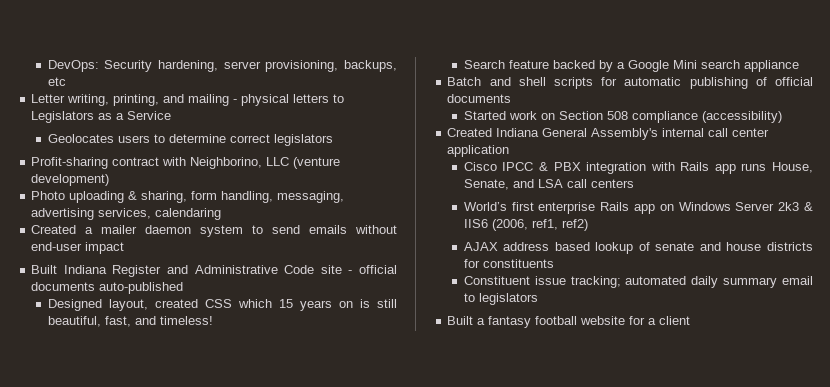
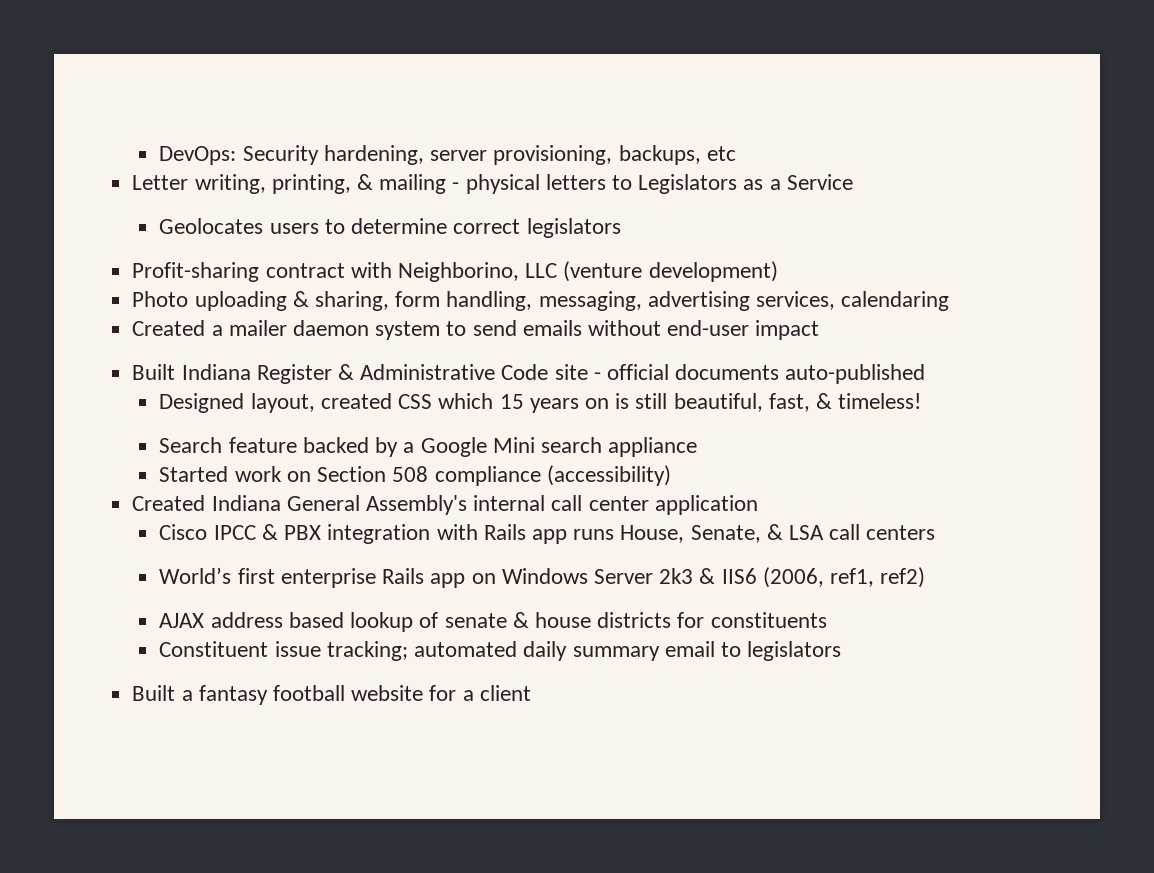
[163,94,185,103] and -> [356,174,373,190] &
[167,265,189,274] and -> [337,364,354,380] &
[134,316,156,325] and -> [816,393,833,409] &
[447,77,813,89] [447,94,512,103] // Batch and shell scripts for automatic publishing of official documents -> (698, 447) none
[512,179,534,188] and -> [766,524,783,540] &
[699,242,721,251] and -> [512,612,529,628] &

